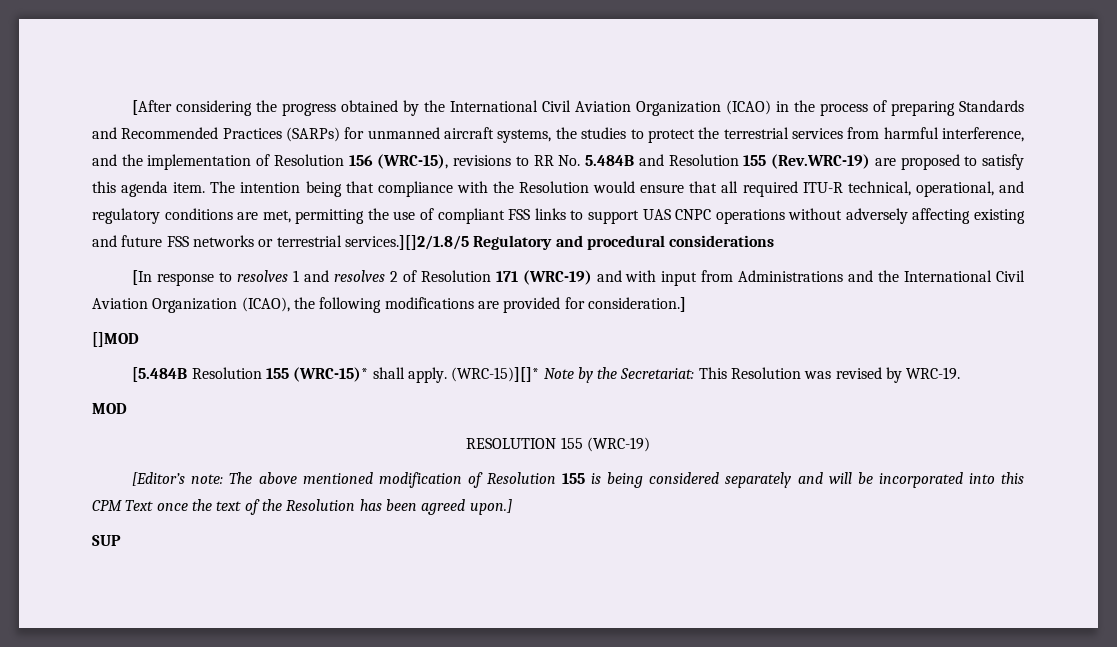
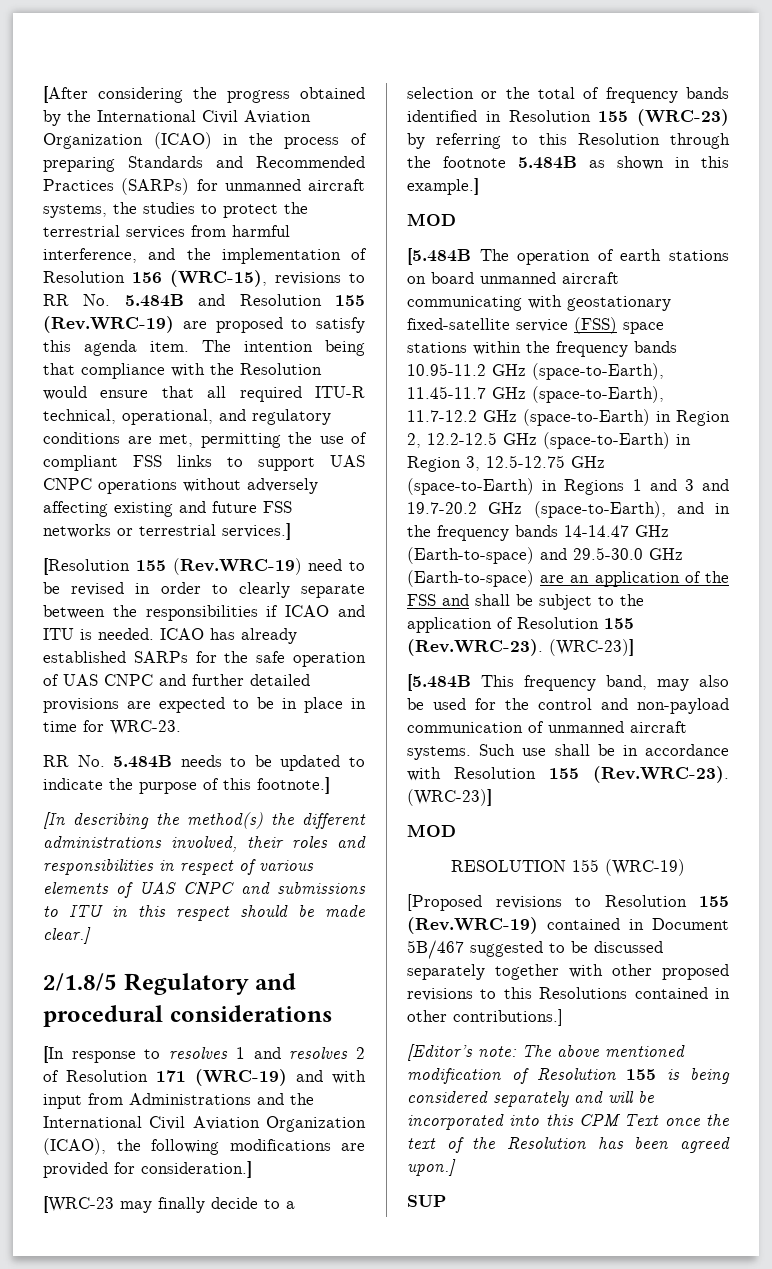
[344,235,469,250] services.][]2/1.8/5 -> [222,523,291,540] [43,558,365,575] [43,582,365,598] [43,605,366,621] [43,628,297,644] [43,651,367,667] [43,674,310,686] [43,697,366,713] [43,720,181,735] [43,755,365,771] [43,777,330,794] [43,812,366,829] [43,836,366,852] [43,859,314,875] [43,882,366,898] [43,905,365,921] [43,927,91,944] [43,973,117,991] services.] // [Resolution 155 (Rev.WRC-19) need to be revised in order to clearly separate between the responsibilities if ICAO and ITU is needed. ICAO has already established SARPs for the safe operation of UAS CNPC and further detailed provisions are expected to be in place in time for WRC-23. // RR No. 5.484B needs to be updated to indicate the purpose of this footnote.] // [In describing the method(s) the different administrations involved, their roles and responsibilities in respect of various elements of UAS CNPC and submissions to ITU in this respect should be made clear.] // 2/1.8/5
[92,332,139,347] [132,367,961,383] [92,403,127,414] [466,437,650,452] []MOD // [5.484B Resolution 155 (WRC-15)* shall apply. (WRC-15)][]* Note by the Secretariat: This Resolution was revised by WRC-19. // MOD // RESOLUTION 155 (WRC-19) -> [43,1196,295,1213] [407,87,729,103] [407,109,729,126] [407,133,730,149] [407,156,729,170] [407,178,479,195] [407,213,456,226] [407,248,729,265] [407,272,619,284] [407,295,671,311] [407,317,664,334] [407,341,677,357] [407,363,664,380] [407,386,664,403] [407,409,730,426] [407,432,691,449] [407,455,605,472] [407,478,729,495] [407,501,730,518] [407,525,669,541] [407,547,683,564] [407,570,729,587] [407,594,644,610] [407,617,634,633] [407,639,634,656] [407,674,729,691] [407,698,729,714] [407,721,687,733] [407,744,729,760] [407,766,729,783] [407,789,492,806] [407,824,456,837] [451,859,685,876] [407,894,729,911] [407,917,729,934] [407,940,663,959] [407,964,729,980] [407,987,730,1001] [407,1009,563,1026] [WRC-23 may finally decide to a selection or the total of frequency bands identified in Resolution 155 (WRC-23) by referring to this Resolution through the footnote 5.484B as shown in this example.] // MOD // [5.484B The operation of earth stations on board unmanned aircraft communicating with geostationary fixed-satellite service (FSS) space stations within the frequency bands 10.95-11.2 GHz (space-to-Earth), 11.45-11.7 GHz (space-to-Earth), 11.7-12.2 GHz (space-to-Earth) in Region 2, 12.2-12.5 GHz (space-to-Earth) in Region 3, 12.5-12.75 GHz (space-to-Earth) in Regions 1 and 3 and 19.7-20.2 GHz (space-to-Earth), and in the frequency bands 14-14.47 GHz (Earth-to-space) and 29.5-30.0 GHz (Earth-to-space) are an application of the FSS and shall be subject to the application of Resolution 155 (Rev.WRC-23). (WRC-23)] // [5.484B This frequency band, may also be used for the control and non-payload communication of unmanned aircraft systems. Such use shall be in accordance with Resolution 155 (Rev.WRC-23). (WRC-23)] // MOD // RESOLUTION 155 (WRC-19) // [Proposed revisions to Resolution 155 (Rev.WRC-19) contained in Document 5B/467 suggested to be discussed separately together with other proposed revisions to this Resolutions contained in other contributions.]

